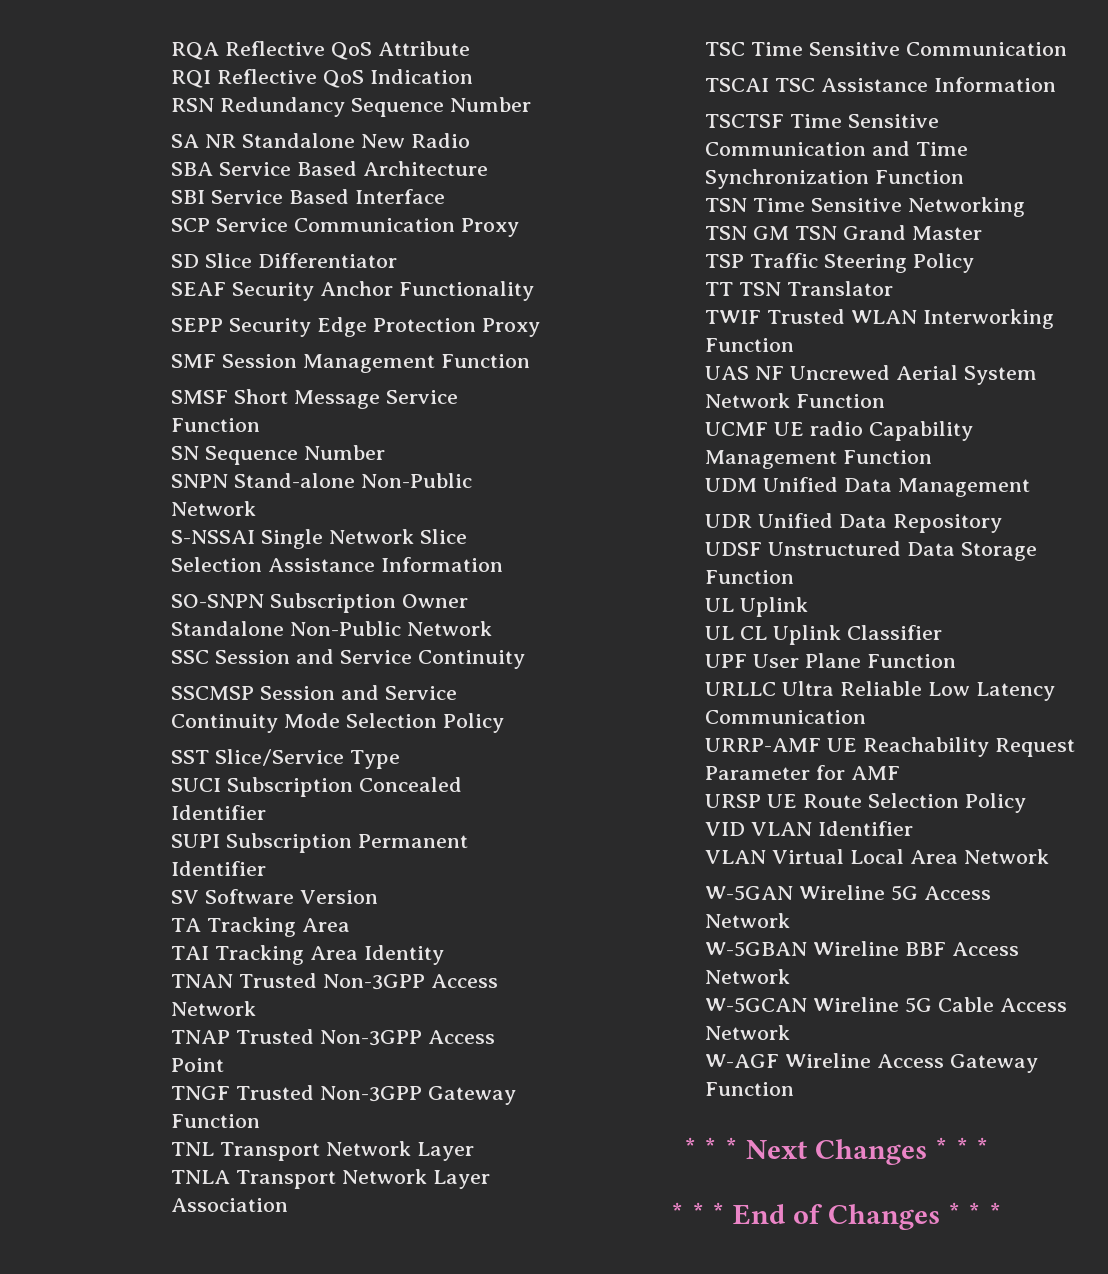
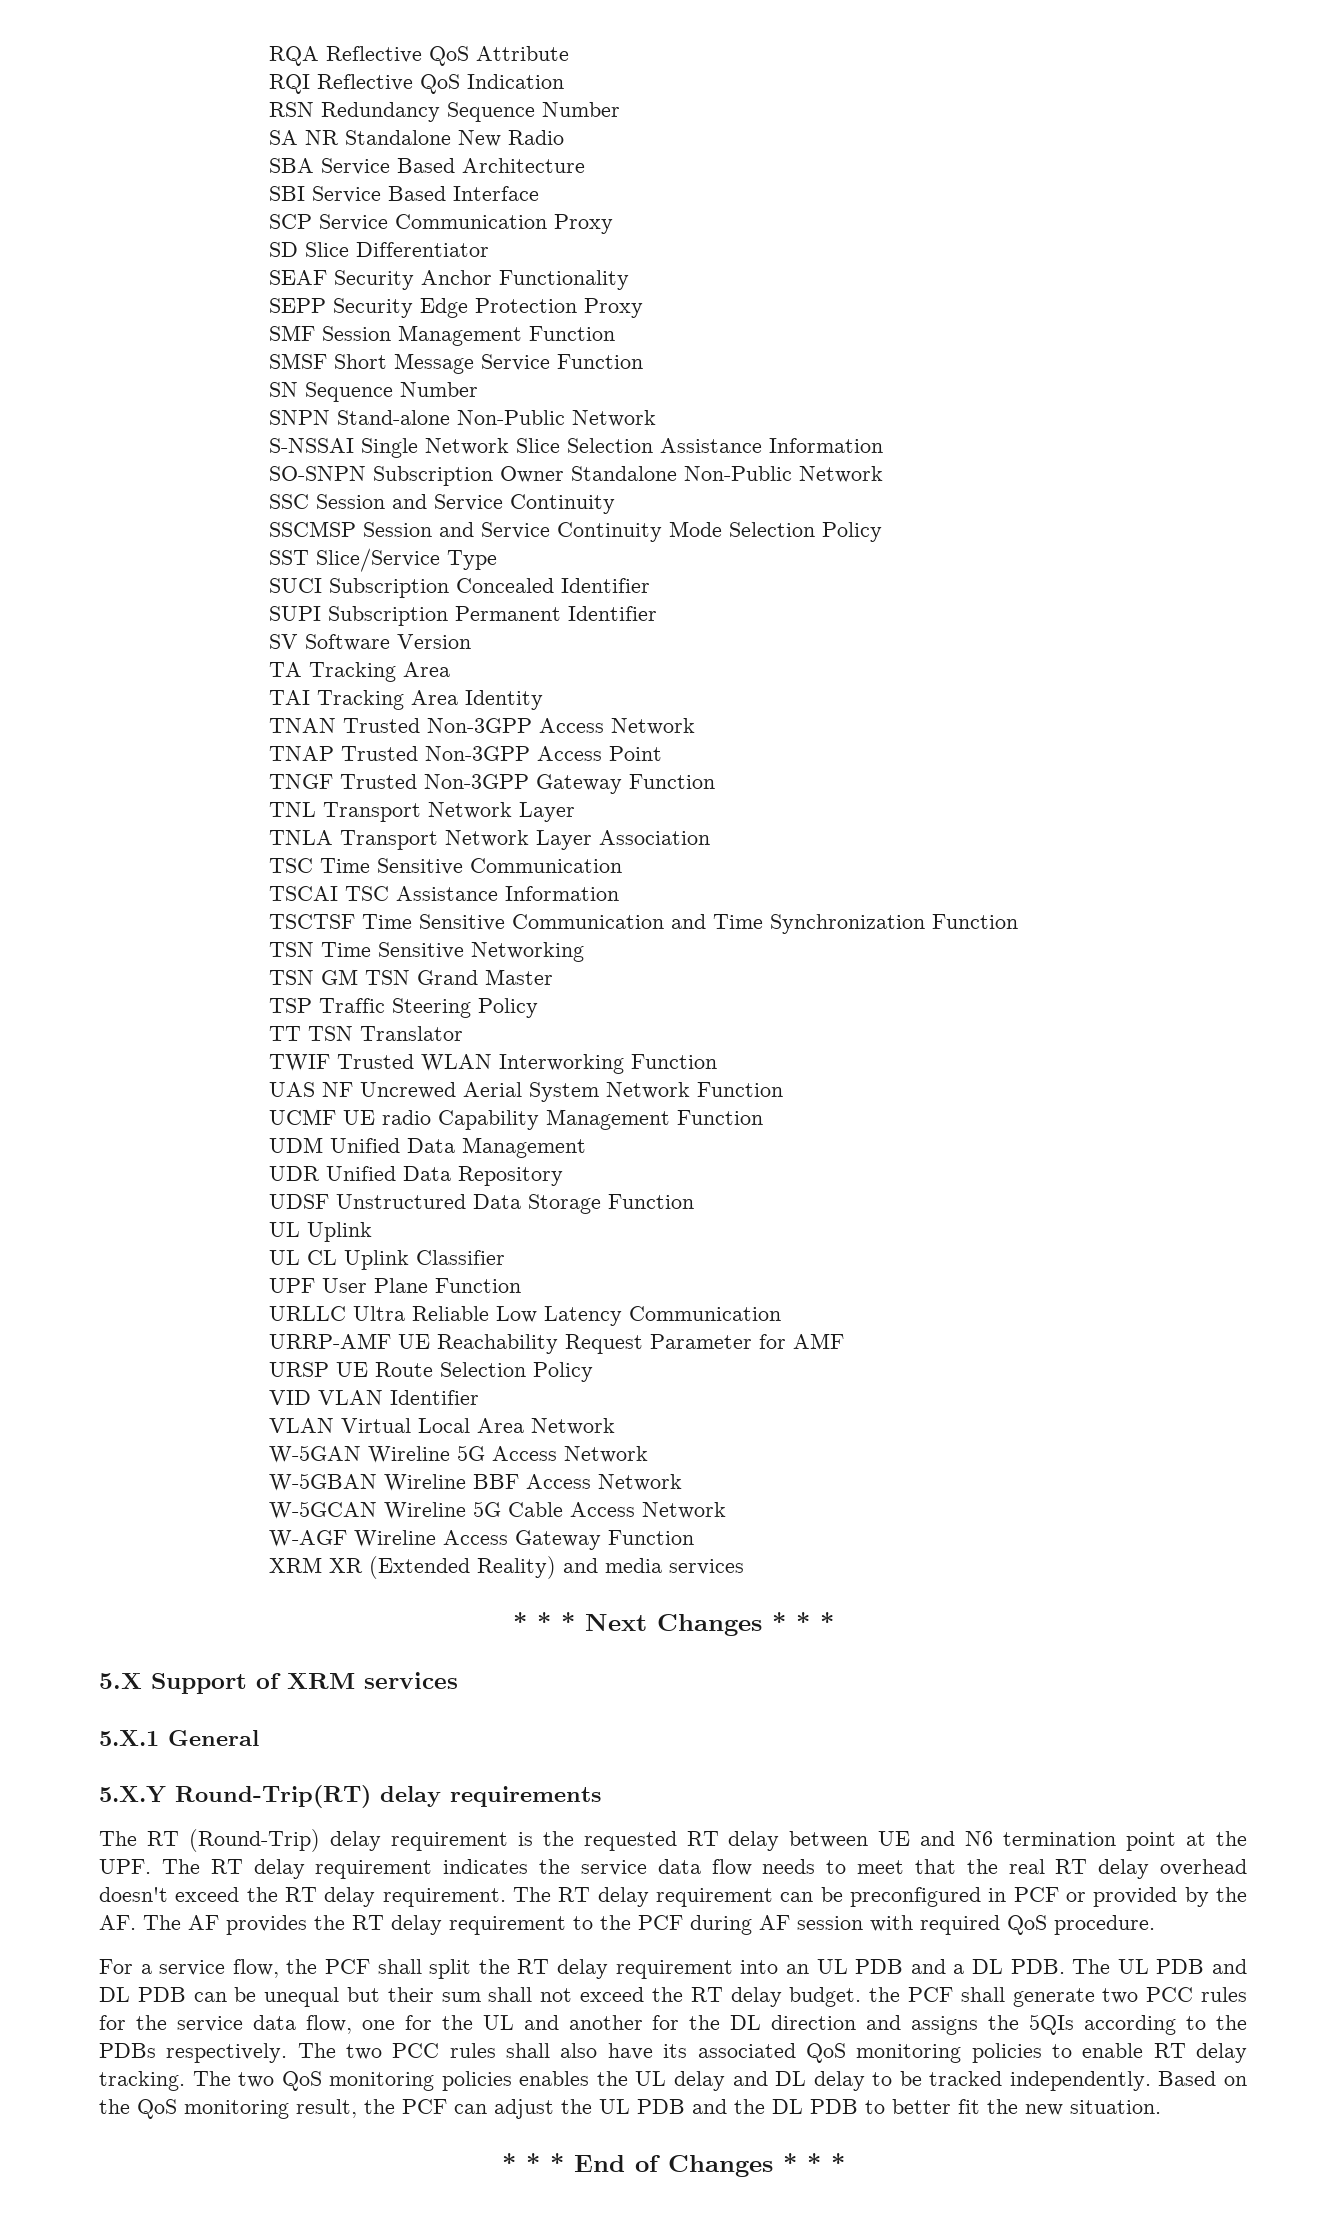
(795, 1089) none -> [268,1556,744,1579] // XRM XR (Extended Reality) and media services
(990, 1148) none -> [99,1672,458,1694] [99,1730,259,1746] [99,1785,601,1808] [99,1829,1248,1852] [99,1859,1248,1879] [99,1887,1247,1907] [99,1915,1155,1935] [99,1959,1247,1979] [99,1987,1248,2007] [99,2014,1248,2035] [99,2043,1247,2063] [99,2071,1247,2091] [99,2099,1161,2119] // 5.X Support of XRM services // 5.X.1 General // 5.X.Y Round-Trip(RT) delay requirements // The RT (Round-Trip) delay requirement is the requested RT delay between UE and N6 termination point at the UPF. The RT delay requirement indicates the service data flow needs to meet that the real RT delay overhead doesn't exceed the RT delay requirement. The RT delay requirement can be preconfigured in PCF or provided by the AF. The AF provides the RT delay requirement to the PCF during AF session with required QoS procedure. // For a service flow, the PCF shall split the RT delay requirement into an UL PDB and a DL PDB. The UL PDB and DL PDB can be unequal but their sum shall not exceed the RT delay budget. the PCF shall generate two PCC rules for the service data flow, one for the UL and another for the DL direction and assigns the 5QIs according to the PDBs respectively. The two PCC rules shall also have its associated QoS monitoring policies to enable RT delay tracking. The two QoS monitoring policies enables the UL delay and DL delay to be tracked independently. Based on the QoS monitoring result, the PCF can adjust the UL PDB and the DL PDB to better fit the new situation.

